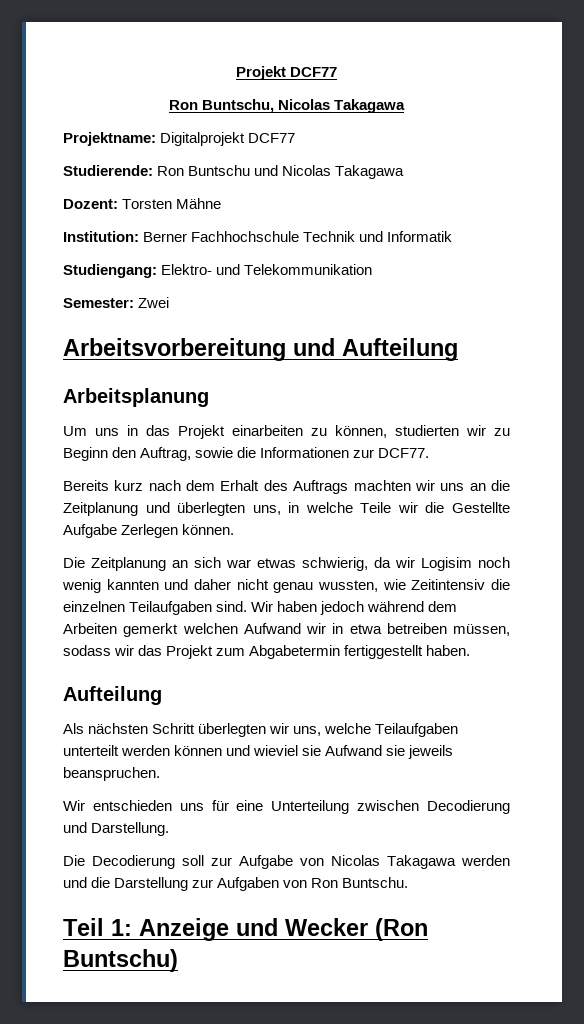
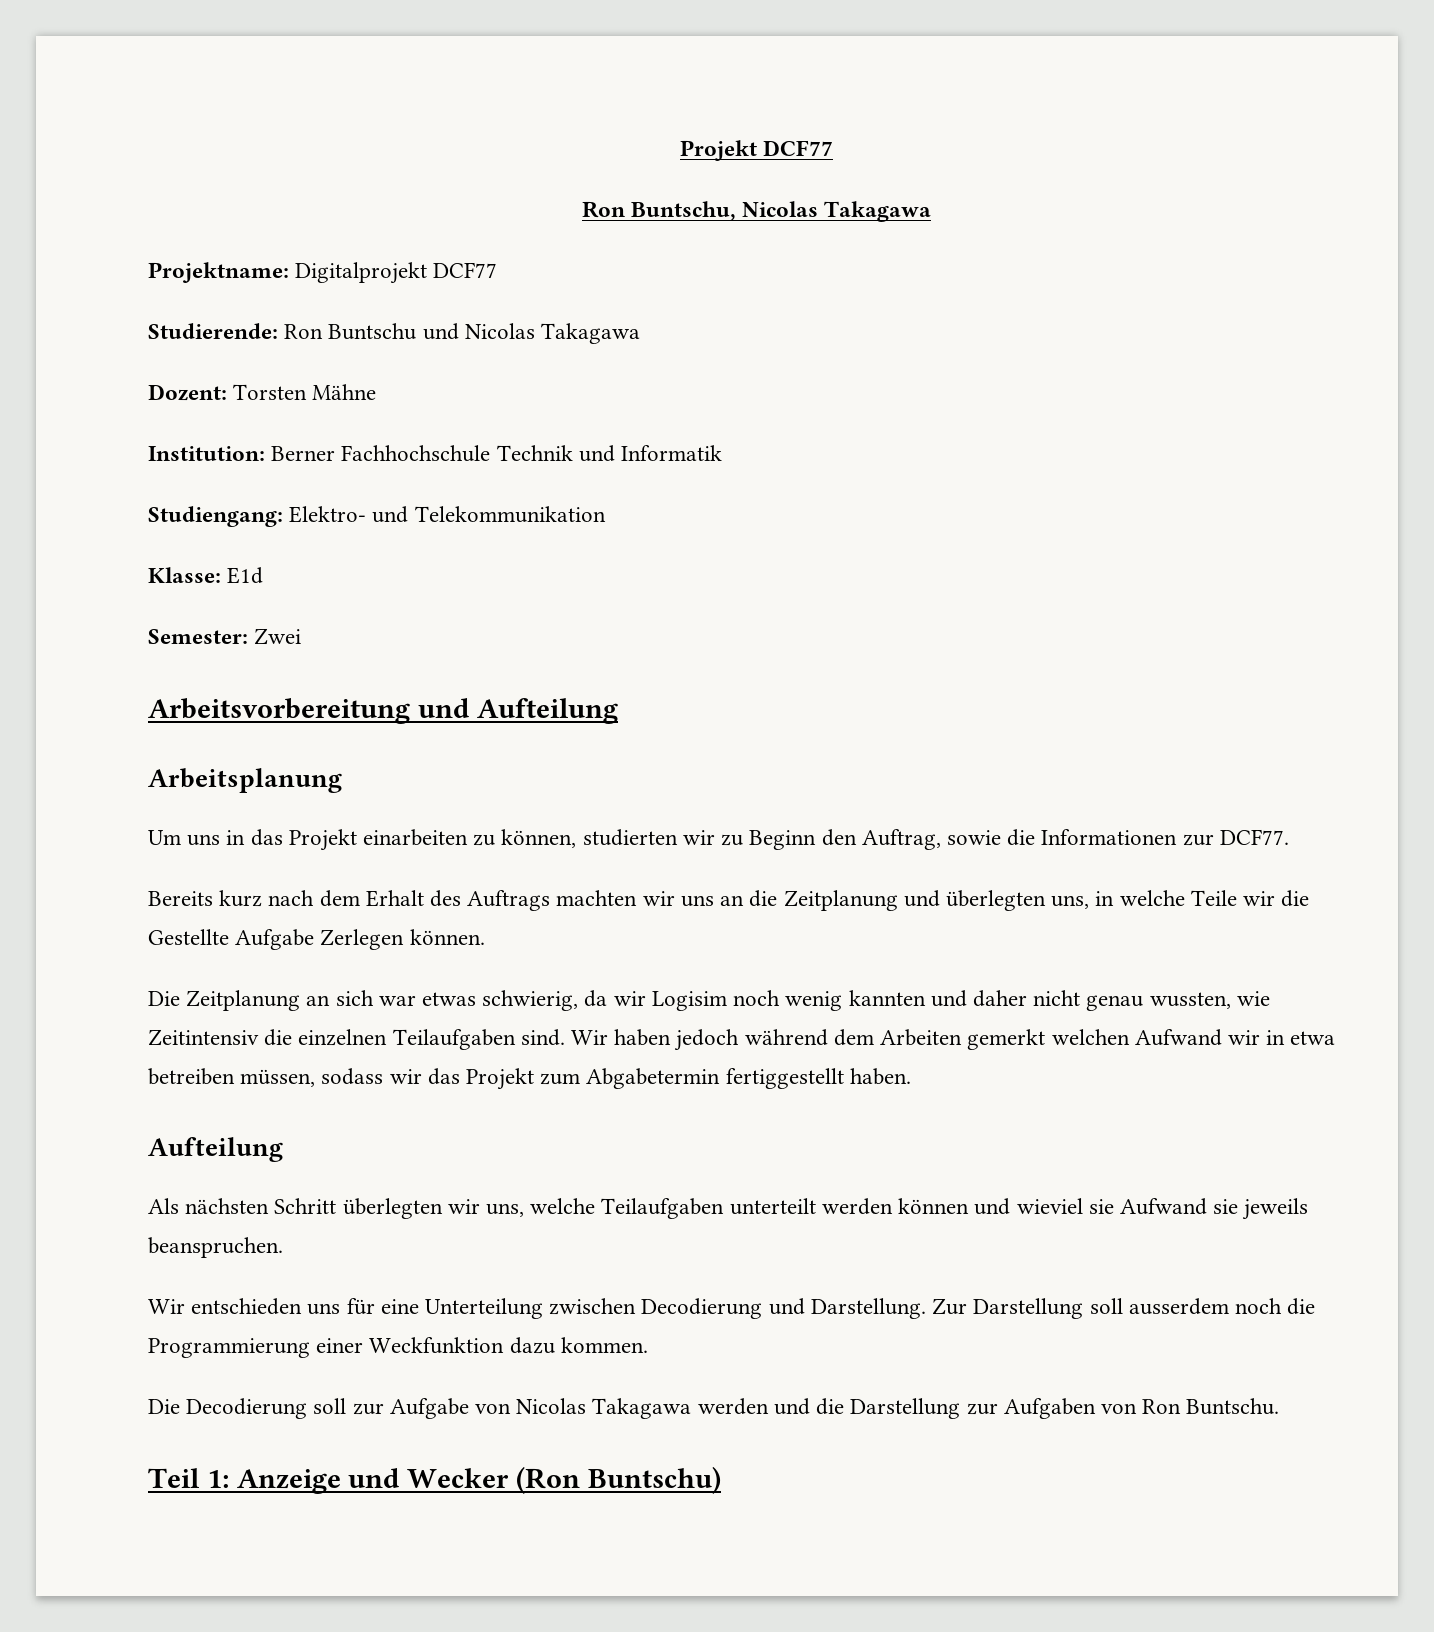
(373, 269) none -> [148,567,264,584] // Klasse: E1d
(170, 829) none -> [932,1298,1316,1319] [148,1337,648,1358] Zur Darstellung soll ausserdem noch die Programmierung einer Weckfunktion dazu kommen.

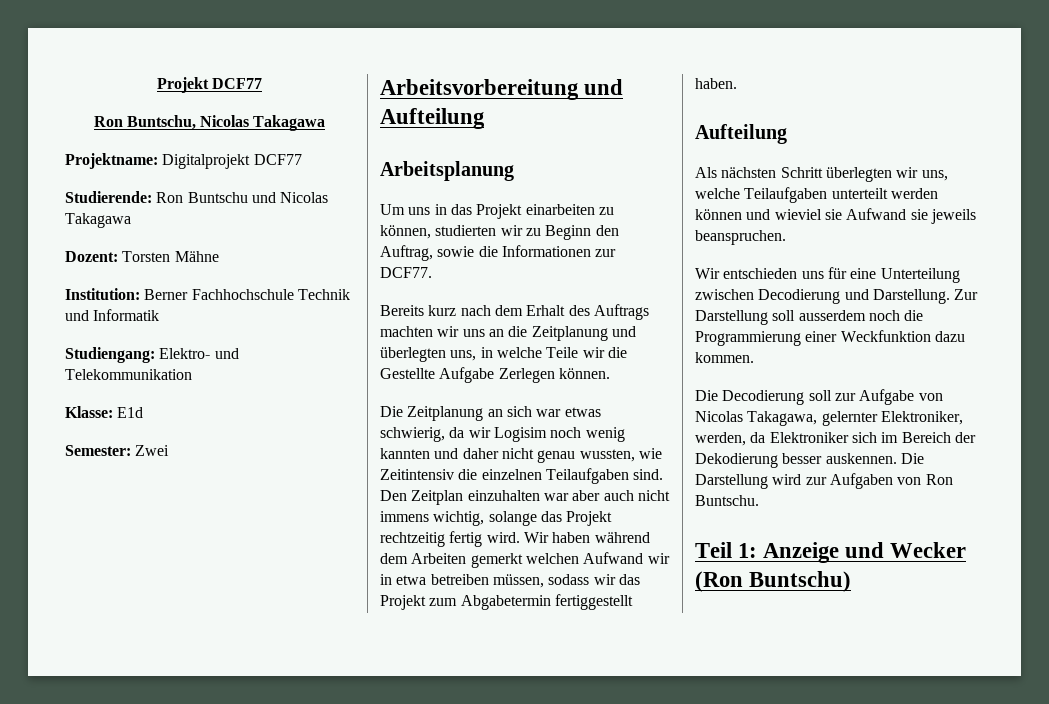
(565, 1037) none -> [380,490,670,505] [380,511,613,526] [380,531,520,547] Den Zeitplan einzuhalten war aber auch nicht immens wichtig, solange das Projekt rechtzeitig fertig wird.
[674,1029,740,1051] jedoch -> (591, 537) none
[592,1398,961,1419] Takagawa werden und die Darstellung -> [747,411,963,426] [695,432,976,446] [695,453,924,468] [695,474,802,489] Takagawa, gelernter Elektroniker, werden, da Elektroniker sich im Bereich der Dekodierung besser auskennen. Die Darstellung wird

